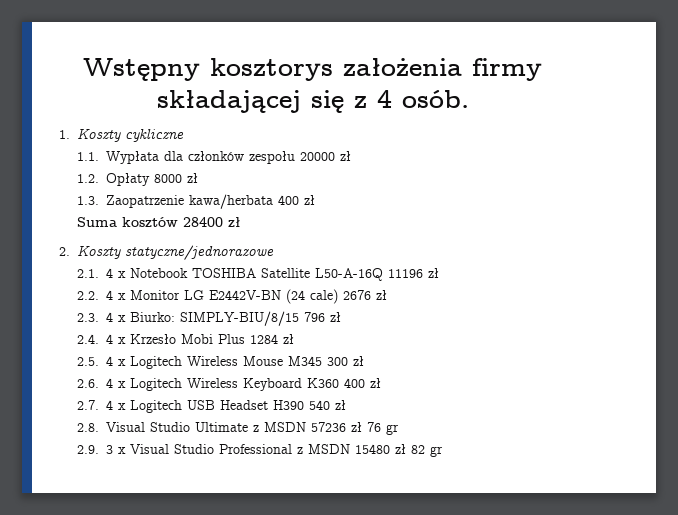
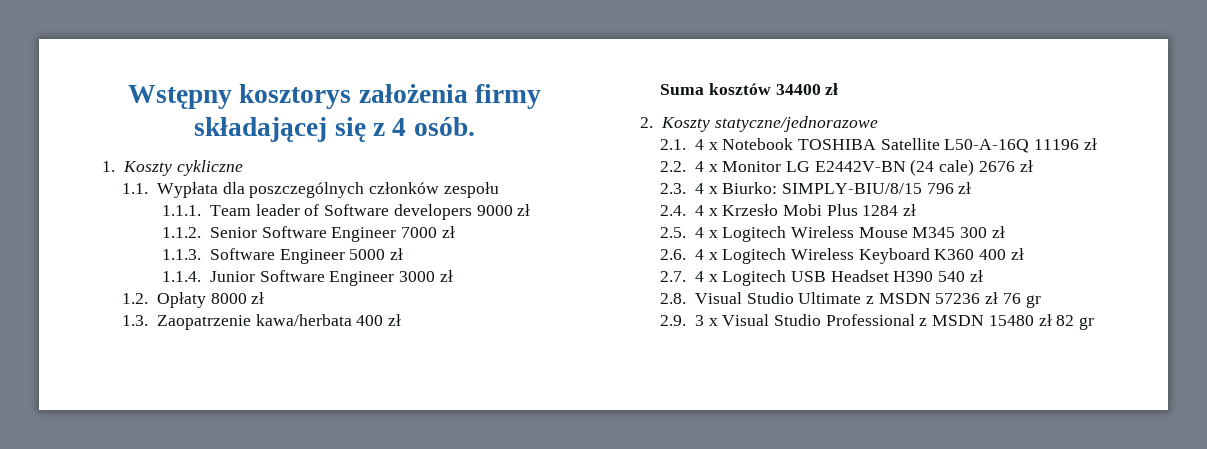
(183, 156) none -> [249,182,365,198] poszczególnych
[299,152,335,161] 20000 -> [162,204,531,220] [162,226,455,242] [162,248,404,264] [162,270,436,286] // 1.1.1. Team leader of Software developers 9000 zł // 1.1.2. Senior Software Engineer 7000 zł // 1.1.3. Software Engineer 5000 zł // 1.1.4. Junior Software Engineer 3000
[182,217,223,227] 28400 -> [775,84,821,95] 34400

